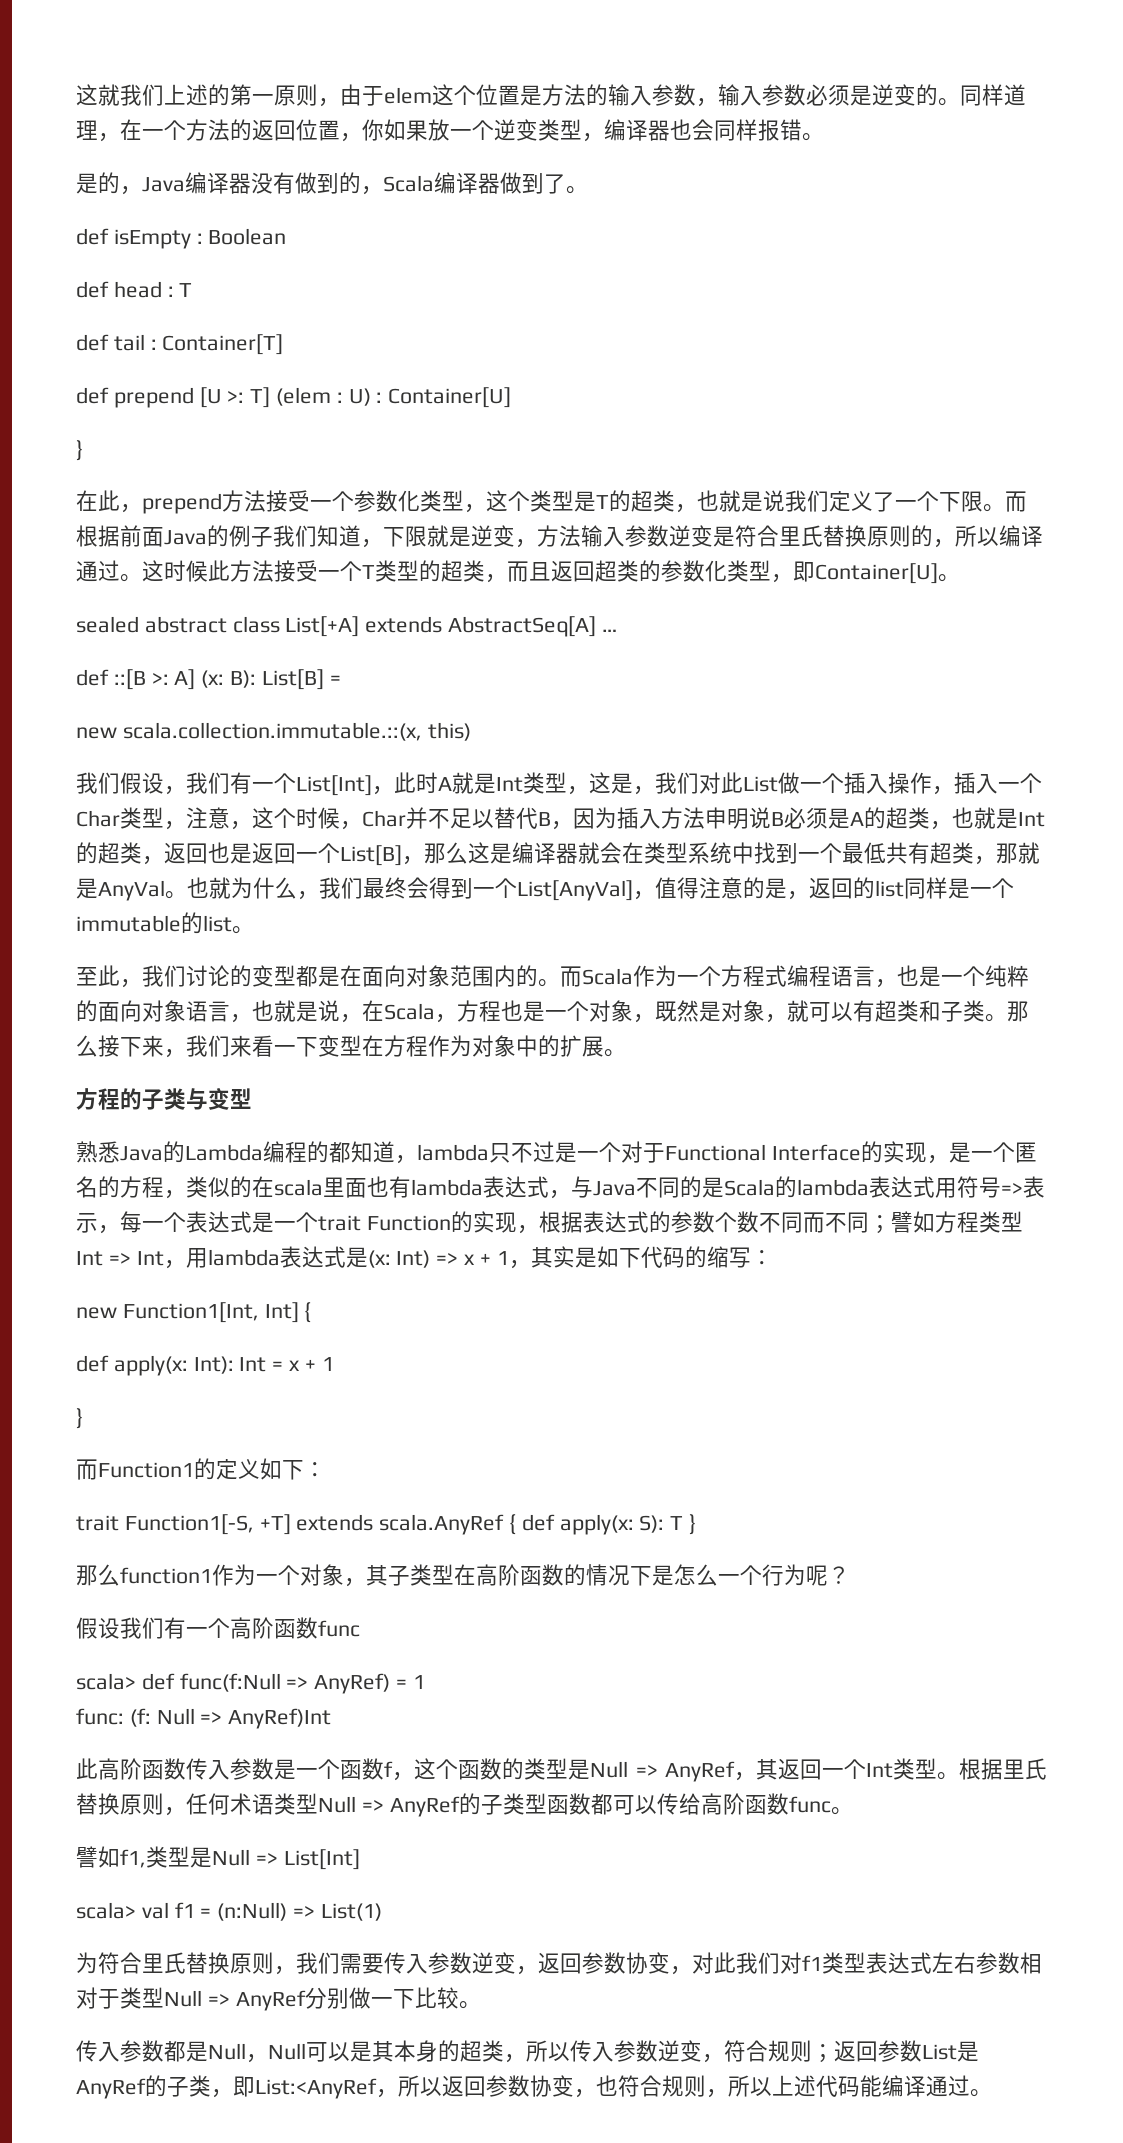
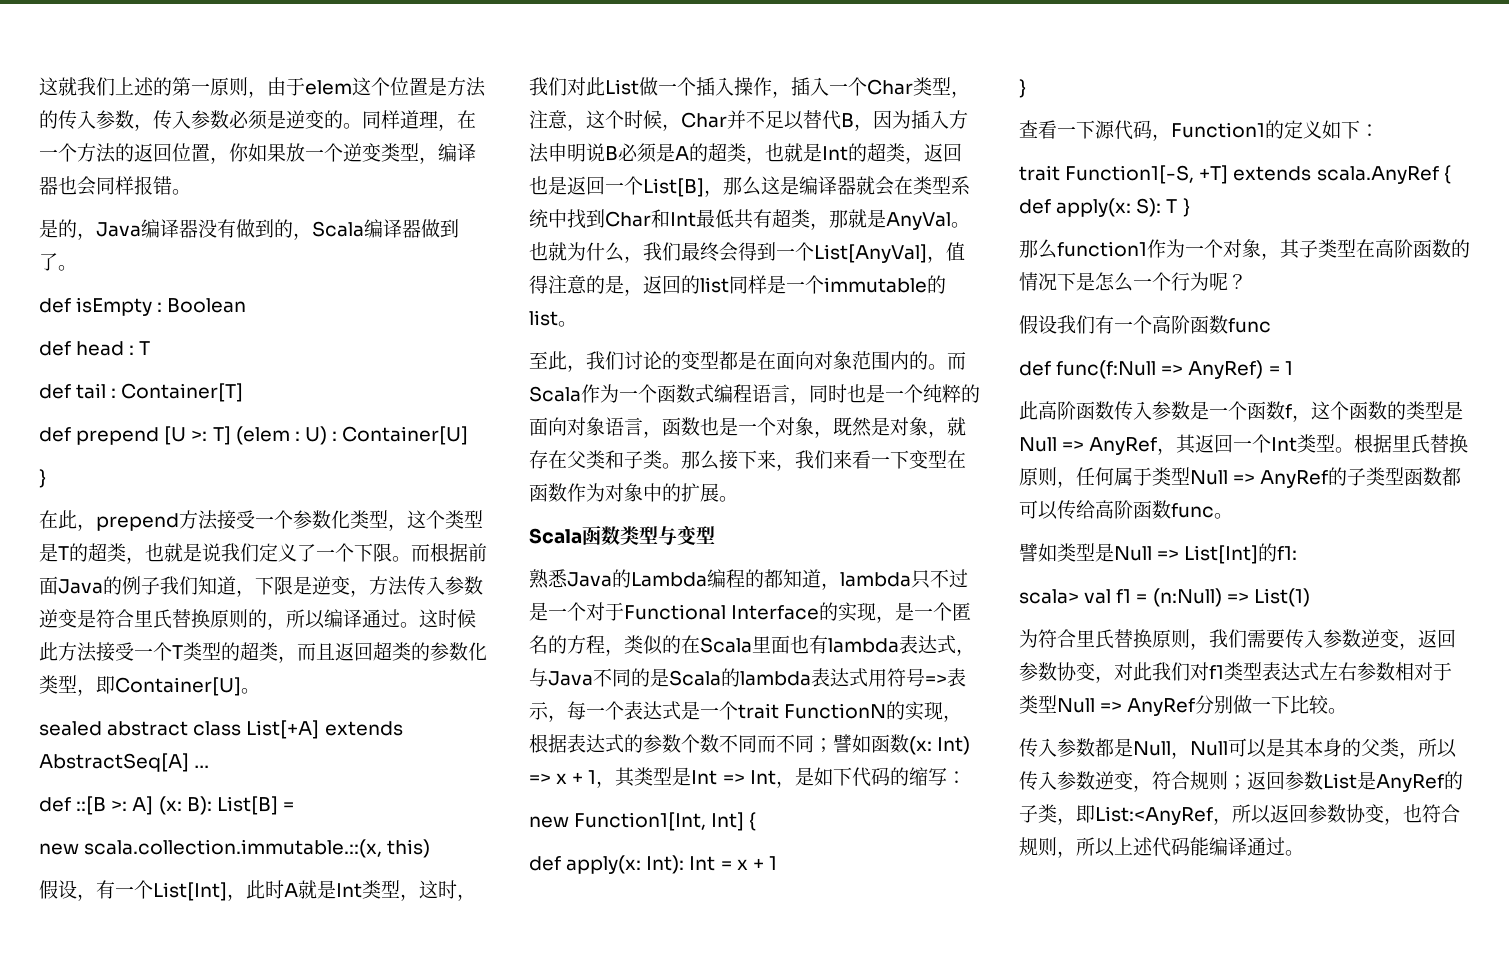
[608,84,630,106] 输 -> [58,110,77,129] 传
[718,84,740,106] 输 -> [153,110,172,129] 传
[427,525,449,547] 就 -> (293, 585) none
[581,525,603,547] 输 -> [407,576,426,595] 传
[76,772,230,795] 我们假设，我们 -> [39,880,96,901] 假设，
[611,773,633,794] 是 -> [438,880,457,899] 时
[798,843,842,863] 一个 -> [605,209,696,228] Char和Int
[721,965,765,987] 方程 -> [657,384,695,403] 函数
(897, 983) none -> [809,384,847,403] 同时
[252,1000,501,1023] 也就是说，在Scala，方程 -> [662,417,700,436] 函数
[809,1000,897,1022] 可以有超 -> [529,450,586,469] 存在父
[384,1035,428,1057] 方程 -> [529,483,567,502] 函数
[76,1088,186,1110] 方程的子类 -> [529,525,658,545] Scala函数类型
[274,1179,323,1196] scala -> [700,637,752,653] Scala
[366,1215,451,1231] Function -> [784,703,887,719] FunctionN
[934,1211,1023,1233] [76,1246,368,1269] 方程类型Int => Int，用lambda表达式是 -> [871,734,909,753] 函数
[552,1246,575,1268] 实 -> [634,767,795,788] 类型是Int => Int，
[76,1459,98,1480] 而 -> [1019,120,1171,141] 查看一下源代码，
[76,1673,136,1690] scala> -> (1271, 325) none
[76,1708,332,1729] // func: (f: Null => AnyRef)Int -> (1293, 368) none
[230,1793,274,1815] 术语 -> [1114,467,1152,486] 属于
[120,1849,146,1868] f1, -> (1057, 552) none
(360, 1859) none -> [1258,543,1298,562] 的f1:
[460,2040,482,2062] 超 -> [1361,739,1380,757] 父

